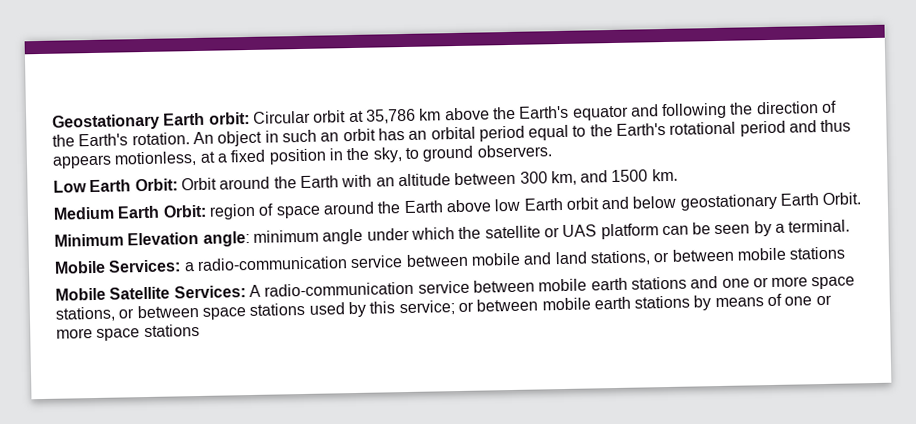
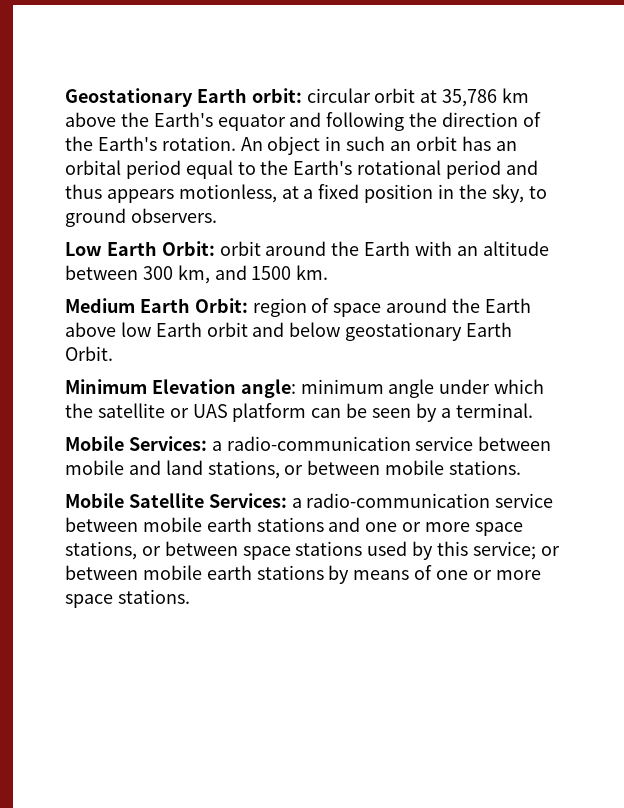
[252,110,311,124] Circular -> [306,88,371,103] circular
[180,177,217,191] Orbit -> [219,241,261,256] orbit
[789,246,846,260] stations -> [449,460,522,475] stations.
[248,284,261,298] A -> [291,498,302,508] a
[143,323,200,338] stations -> [117,589,190,604] stations.

